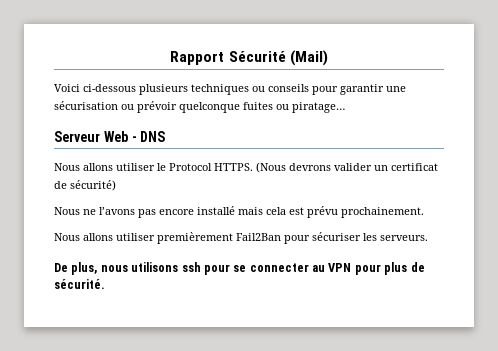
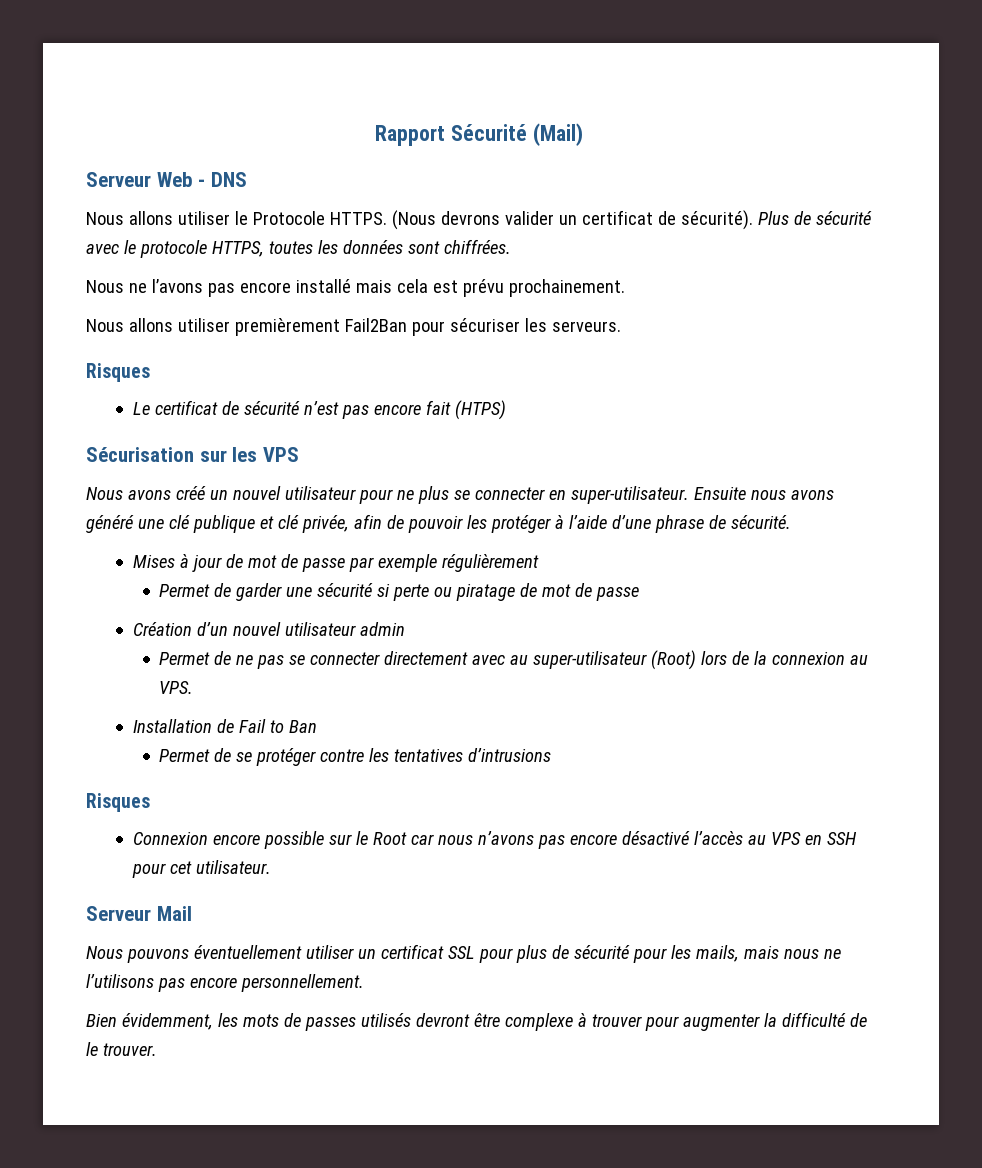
[54,84,406,95] [54,101,345,113] // Voici ci-dessous plusieurs techniques ou conseils pour garantir une sécurisation ou prévoir quelconque fuites ou piratage… -> (583, 134) none
[169,163,212,171] Protocol -> [252,211,325,225] Protocole
[70,180,116,191] sécurité) -> [680,210,872,230] [86,239,511,258] sécurité). Plus de sécurité avec le protocole HTTPS, toutes les données sont chiffrées.
[54,262,425,275] [54,279,105,289] De plus, nous utilisons ssh pour se connecter au VPN pour plus de sécurité. -> [86,363,150,382] [132,400,506,420] [86,447,299,462] [86,486,834,504] [86,514,791,533] [132,554,539,572] [159,583,640,601] [132,622,405,636] [159,650,869,670] [159,681,194,694] [132,719,317,733] [159,748,552,766] [86,793,150,812] [132,831,857,849] [131,860,271,878] [86,906,192,921] [86,944,841,963] [86,974,364,992] [86,1012,867,1031] [86,1042,157,1056] Risques // Le certificat de sécurité n’est pas encore fait (HTPS) // Sécurisation sur les VPS // Nous avons créé un nouvel utilisateur pour ne plus se connecter en super-utilisateur. Ensuite nous avons généré une clé publique et clé privée, afin de pouvoir les protéger à l’aide d’une phrase de sécurité. // Mises à jour de mot de passe par exemple régulièrement // Permet de garder une sécurité si perte ou piratage de mot de passe // Création d’un nouvel utilisateur admin // Permet de ne pas se connecter directement avec au super-utilisateur (Root) lors de la connexion au VPS. // Installation de Fail to Ban // Permet de se protéger contre les tentatives d’intrusions // Risques // Connexion encore possible sur le Root car nous n’avons pas encore désactivé l’accès au VPS en SSH pour cet utilisateur. // Serveur Mail // Nous pouvons éventuellement utiliser un certificat SSL pour plus de sécurité pour les mails, mais nous ne l’utilisons pas encore personnellement. // Bien évidemment, les mots de passes utilisés devront être complexe à trouver pour augmenter la difficulté de le trouver.

